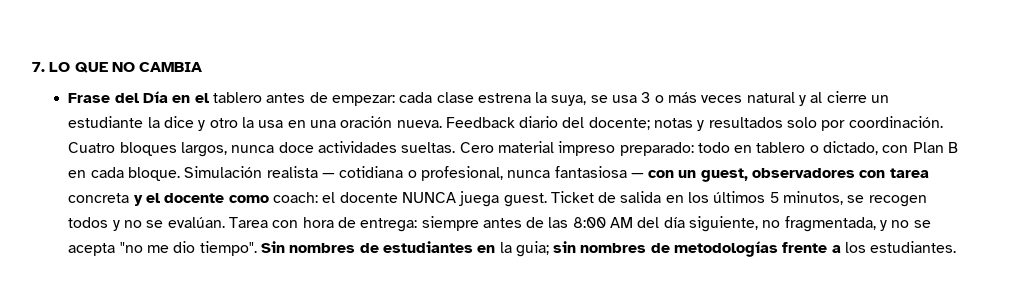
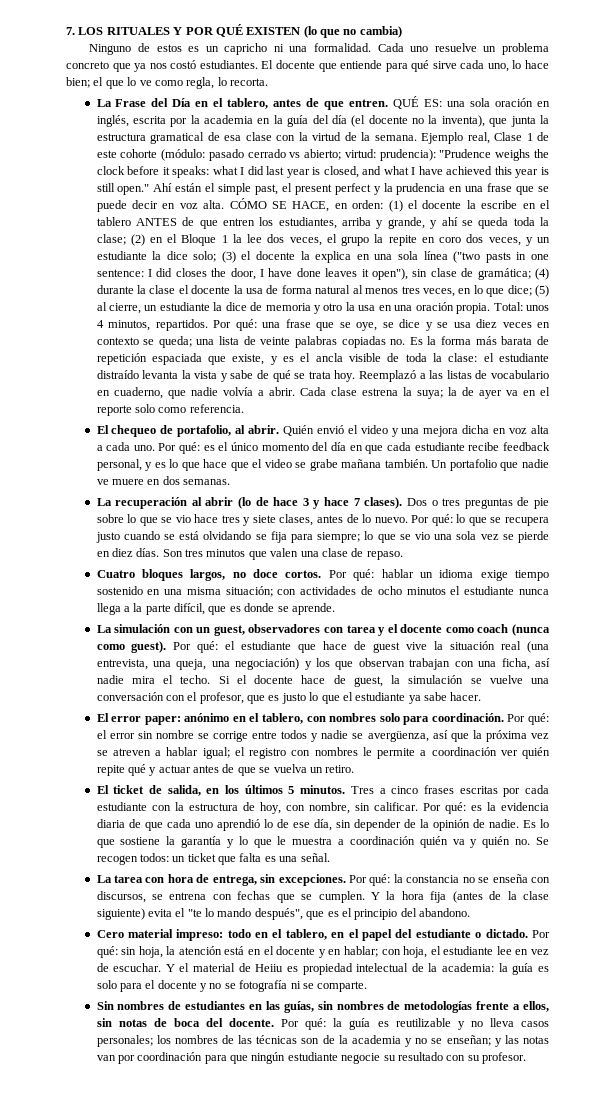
[49,62,203,73] LO QUE NO CAMBIA // -> [78,24,402,38] [89,43,549,55] [66,60,549,72] [66,77,268,89] [96,99,112,107] LOS RITUALES Y POR QUÉ EXISTEN (lo que no cambia) // Ninguno de estos es un capricho ni una formalidad. Cada uno resuelve un problema concreto que ya nos costó estudiantes. El docente que entiende para qué sirve cada uno, lo hace bien; el que lo ve como regla, lo recorta. // La
[212,91,889,106] [68,116,194,128] tablero antes de empezar: cada clase estrena la suya, se usa 3 o más veces natural y al cierre un estudiante la dice -> [227,96,550,110] [96,115,550,127] [96,132,549,144] [96,149,549,161] [96,166,549,178] [96,183,549,195] [96,198,550,212] [96,217,549,229] [96,234,551,246] [96,251,549,263] [96,268,549,280] [96,285,550,297] [96,302,311,314] tablero, antes de que entren. QUÉ ES: una sola oración en inglés, escrita por la academia en la guía del día (el docente no la inventa), que junta la estructura gramatical de esa clase con la virtud de la semana. Ejemplo real, Clase 1 de este cohorte (módulo: pasado cerrado vs abierto; virtud: prudencia): "Prudence weighs the clock before it speaks: what I did last year is closed, and what I have achieved this year is still open." Ahí están el simple past, el present perfect y la prudencia en una frase que se puede decir en voz alta. CÓMO SE HACE, en orden: (1) el docente la escribe en el tablero ANTES de que entren los estudiantes, arriba y grande, y ahí se queda toda la clase; (2) en el Bloque 1 la lee dos veces, el grupo la repite en coro dos veces, y un estudiante la dice solo; (3) el docente la explica en una sola línea ("two pasts in one sentence: I did closes the door, I have done leaves it open"), sin clase de gramática; (4) durante la clase el docente la usa de forma natural al menos tres veces, en lo que dice; (5) al cierre, un estudiante la dice de memoria
[396,116,943,131] [68,141,959,157] [68,166,644,181] nueva. Feedback diario del docente; notas y resultados solo por coordinación. Cuatro bloques largos, nunca doce actividades sueltas. Cero material impreso preparado: todo en tablero o dictado, con Plan B en cada bloque. Simulación realista — cotidiana o profesional, nunca fantasiosa — -> [456,302,550,314] [96,319,551,331] [96,336,549,348] [96,353,550,365] [96,370,549,382] [96,387,550,399] [96,404,244,416] [96,425,549,437] [96,442,550,454] [96,459,549,471] [96,476,231,485] [96,497,550,509] [96,514,549,526] [95,531,549,543] [96,548,403,560] [96,569,549,581] [96,586,549,597] [96,603,335,615] [96,624,171,633] propia. Total: unos 4 minutos, repartidos. Por qué: una frase que se oye, se dice y se usa diez veces en contexto se queda; una lista de veinte palabras copiadas no. Es la forma más barata de repetición espaciada que existe, y es el ancla visible de toda la clase: el estudiante distraído levanta la vista y sabe de qué se trata hoy. Reemplazó a las listas de vocabulario en cuaderno, que nadie volvía a abrir. Cada clase estrena la suya; la de ayer va en el reporte solo como referencia. // El chequeo de portafolio, al abrir. Quién envió el video y una mejora dicha en voz alta a cada uno. Por qué: es el único momento del día en que cada estudiante recibe feedback personal, y es lo que hace que el video se grabe mañana también. Un portafolio que nadie ve muere en dos semanas. // La recuperación al abrir (lo de hace 3 y hace 7 clases). Dos o tres preguntas de pie sobre lo que se vio hace tres y siete clases, antes de lo nuevo. Por qué: lo que se recupera justo cuando se está olvidando se fija para siempre; lo que se vio una sola vez se pierde en diez días. Son tres minutos que valen una clase de repaso. // Cuatro bloques largos, no doce cortos. Por qué: hablar un idioma exige tiempo sostenido en una misma situación; con actividades de ocho minutos el estudiante nunca llega a la parte difícil, que es donde se aprende. // La simulación
[68,193,130,203] concreta -> (376, 629) none
[272,191,927,207] [68,216,931,232] [68,241,257,256] coach: el docente NUNCA juega guest. Ticket de salida en los últimos 5 minutos, se recogen todos y no se evalúan. Tarea con hora de entrega: siempre antes de las 8:00 AM del día siguiente, no fragmentada, y no se acepta "no me dio tiempo". -> [477,624,551,636] [96,641,549,653] [96,658,550,670] [96,675,550,687] [96,692,482,704] [96,713,550,725] [96,730,549,742] [96,747,551,759] [96,764,355,776] [96,785,550,797] [96,802,549,814] [96,819,549,831] [96,836,549,848] [96,853,330,865] [96,874,550,886] [96,891,549,903] [96,908,471,920] [96,929,550,941] [96,946,549,958] [96,963,549,975] [96,980,368,992] coach (nunca como guest). Por qué: el estudiante que hace de guest vive la situación real (una entrevista, una queja, una negociación) y los que observan trabajan con una ficha, así nadie mira el techo. Si el docente hace de guest, la simulación se vuelve una conversación con el profesor, que es justo lo que el estudiante ya sabe hacer. // El error paper: anónimo en el tablero, con nombres solo para coordinación. Por qué: el error sin nombre se corrige entre todos y nadie se avergüenza, así que la próxima vez se atreven a hablar igual; el registro con nombres le permite a coordinación ver quién repite qué y actuar antes de que se vuelva un retiro. // El ticket de salida, en los últimos 5 minutos. Tres a cinco frases escritas por cada estudiante con la estructura de hoy, con nombre, sin calificar. Por qué: es la evidencia diaria de que cada uno aprendió lo de ese día, sin depender de la opinión de nadie. Es lo que sostiene la garantía y lo que le muestra a coordinación quién va y quién no. Se recogen todos: un ticket que falta es una señal. // La tarea con hora de entrega, sin excepciones. Por qué: la constancia no se enseña con discursos, se entrena con fechas que se cumplen. Y la hora fija (antes de la clase siguiente) evita el "te lo mando después", que es el principio del abandono. // Cero material impreso: todo en el tablero, en el papel del estudiante o dictado. Por qué: sin hoja, la atención está en el docente y en hablar; con hoja, el estudiante lee en vez de escuchar. Y el material de Heiiu es propiedad intelectual de la academia: la guía es solo para el docente y no se fotografía ni se comparte. //
[499,241,549,257] la guia; -> [265,1001,314,1013] las guías,
[845,241,957,253] los estudiantes. -> [523,1001,550,1012] [96,1018,549,1030] [96,1035,549,1047] [96,1052,527,1064] ellos, sin notas de boca del docente. Por qué: la guía es reutilizable y no lleva casos personales; los nombres de las técnicas son de la academia y no se enseñan; y las notas van por coordinación para que ningún estudiante negocie su resultado con su profesor.

